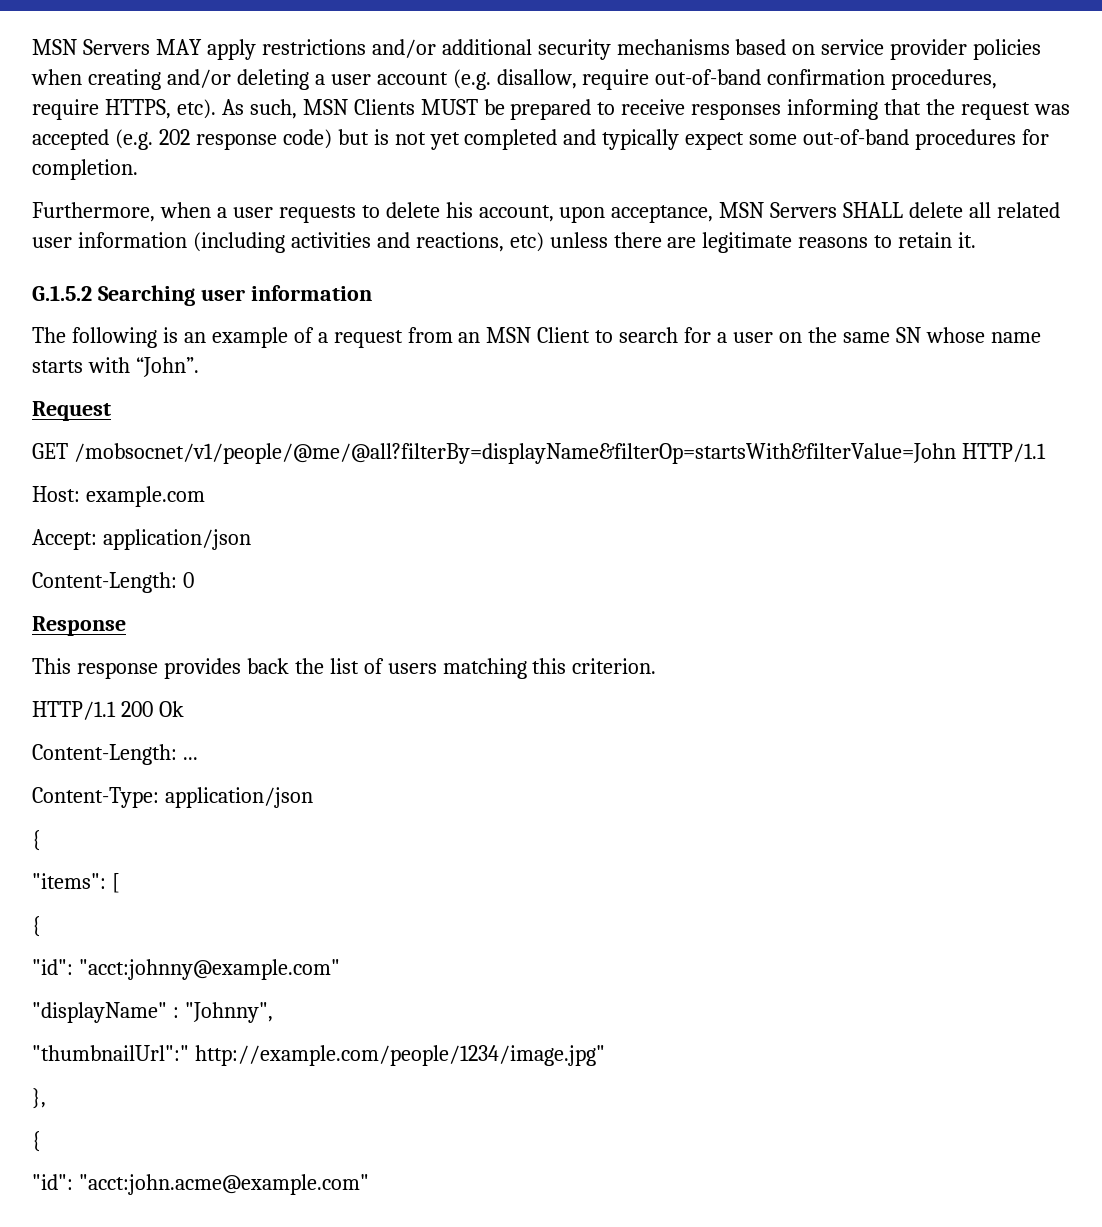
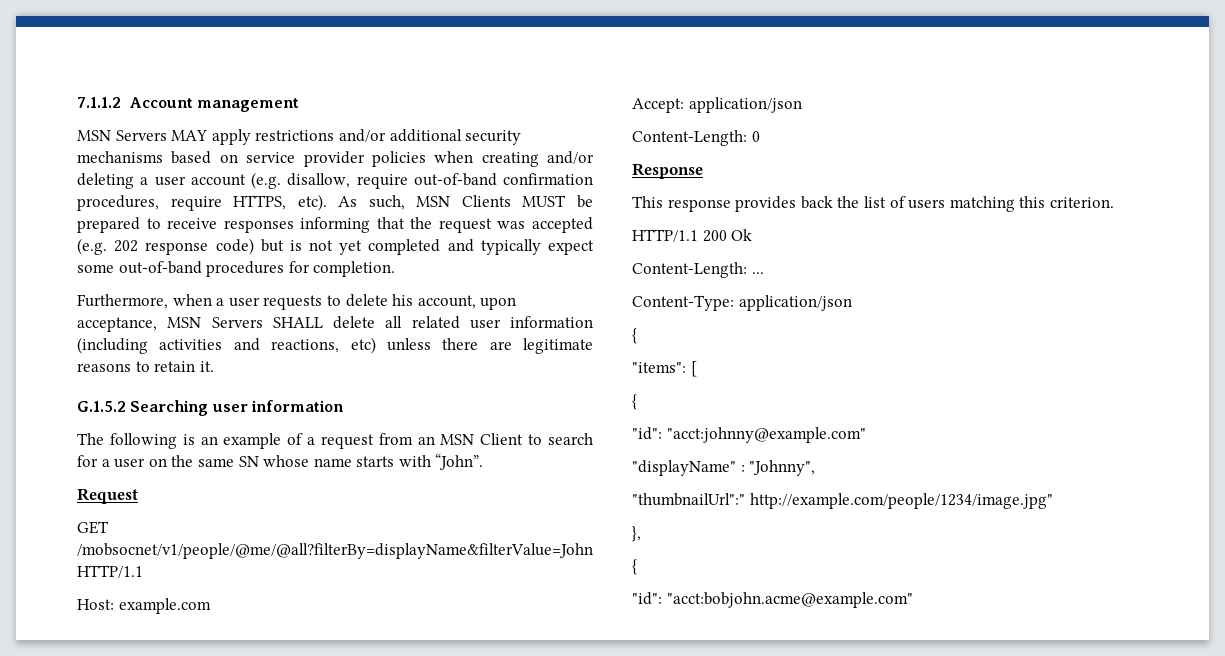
(32, 47) none -> [77,97,299,112] 7.1.1.2 Account management //
[73,443,956,464] /mobsocnet/v1/people/@me/@all?filterBy=displayName&filterOp=startsWith&filterValue=John -> [77,543,593,559] /mobsocnet/v1/people/@me/@all?filterBy=displayName&filterValue=John
[78,1174,369,1195] "acct:john.acme@example.com" -> [666,592,913,608] "acct:bobjohn.acme@example.com"

